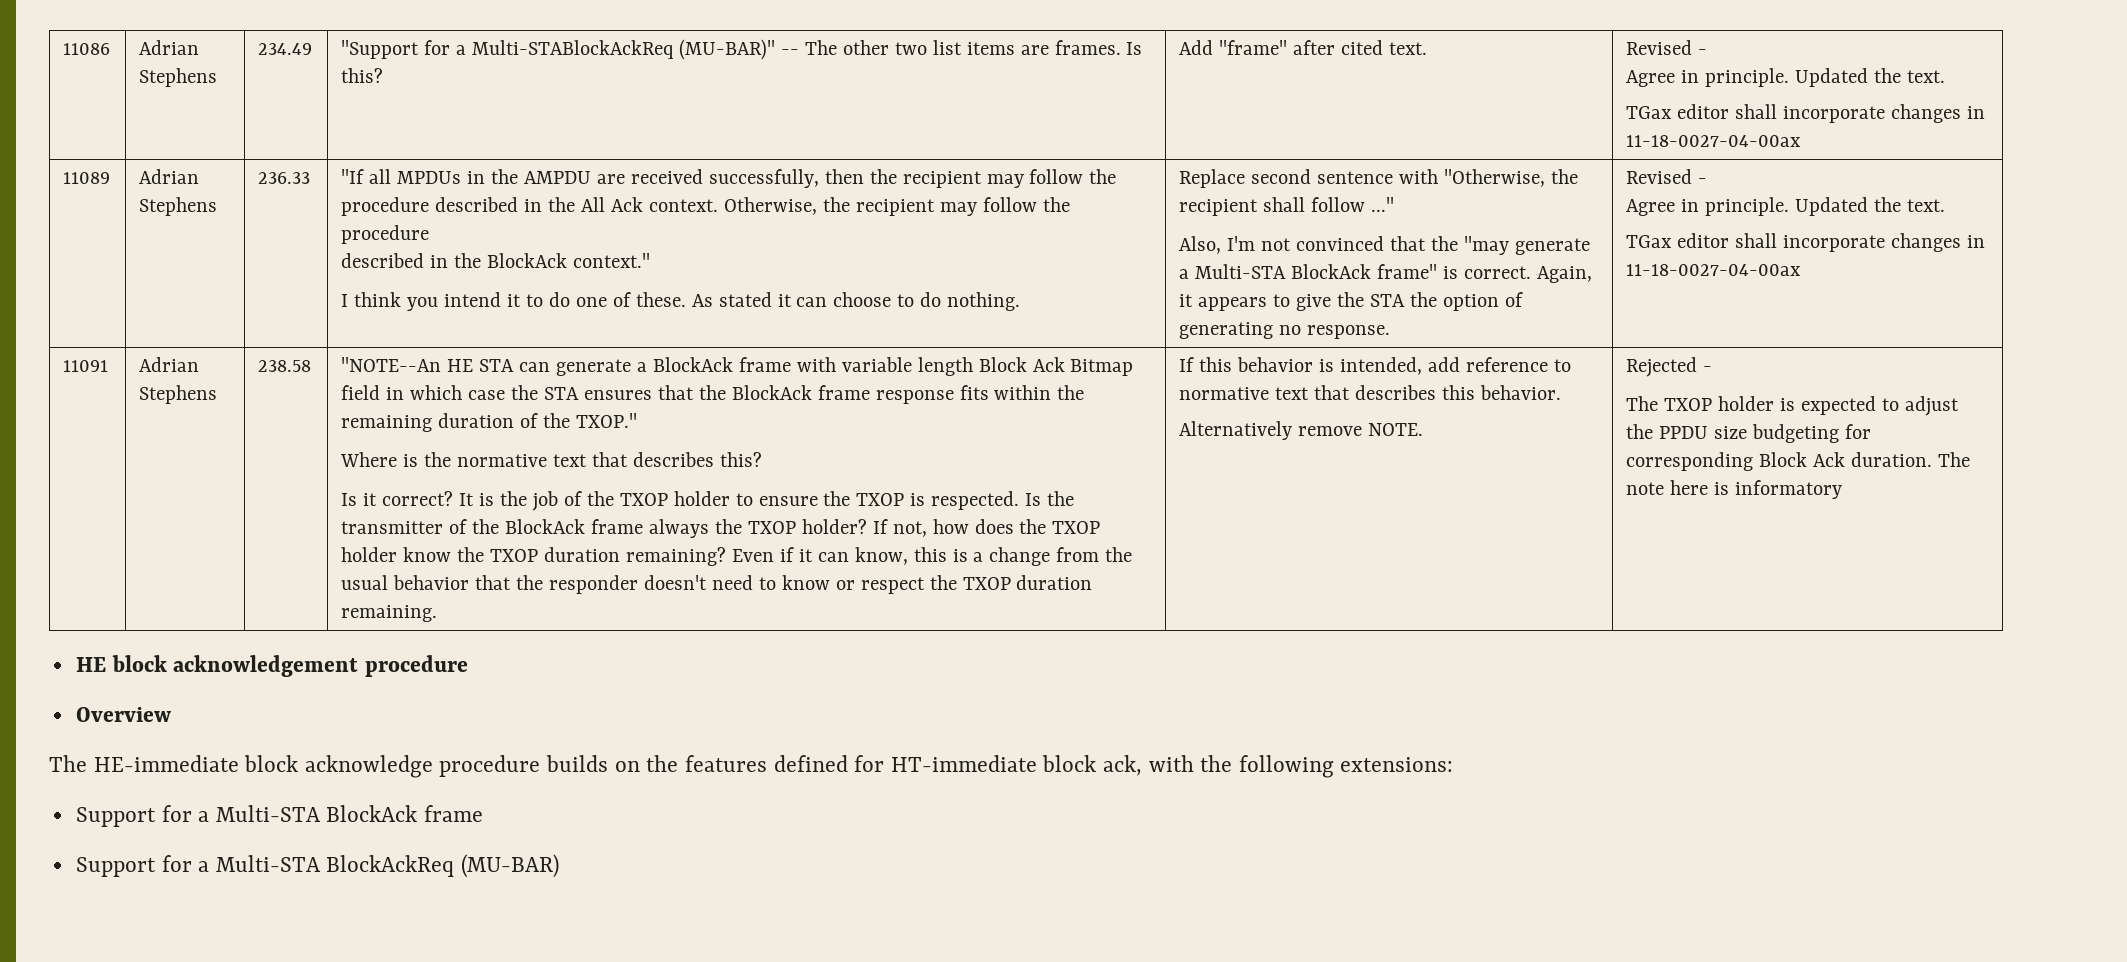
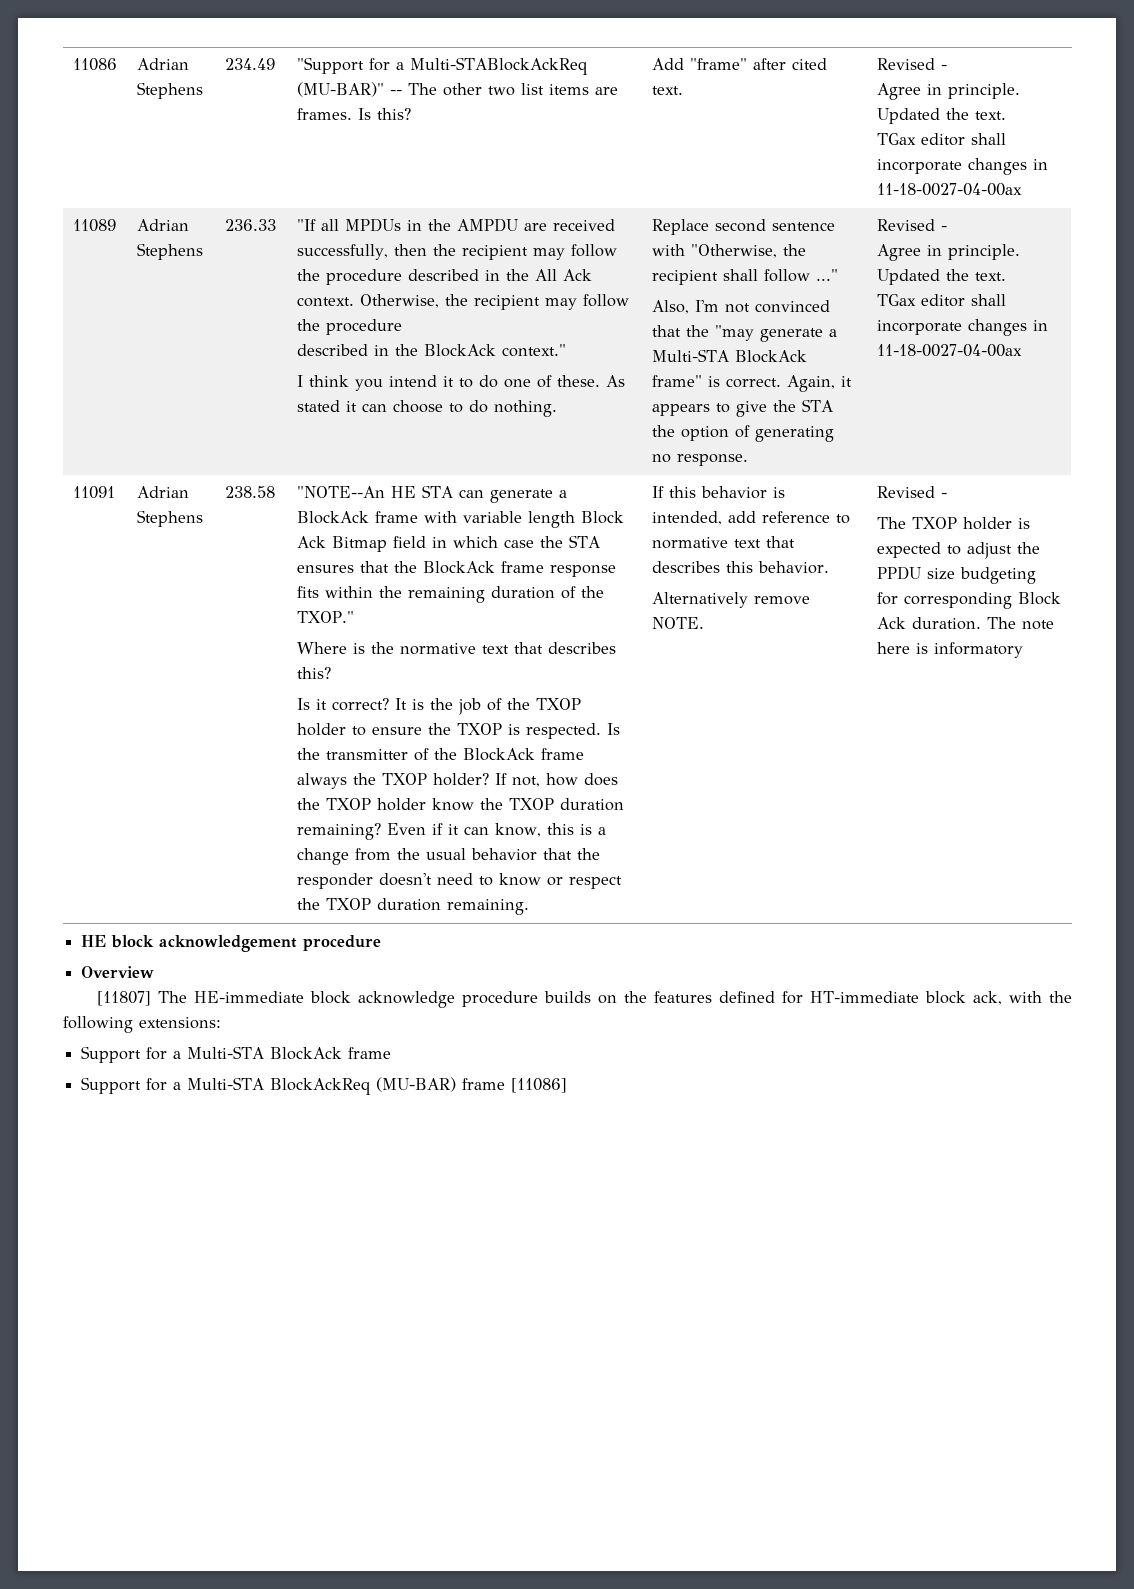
[1626,357,1698,377] Rejected -> [876,486,935,498] Revised
(171, 714) none -> [97,991,152,1006] [11807]
(560, 866) none -> [462,1078,568,1093] frame [11086]

